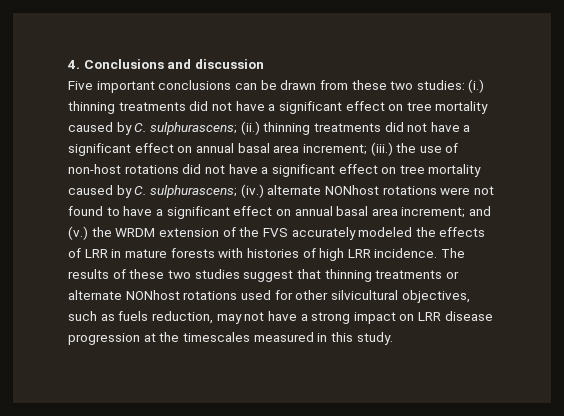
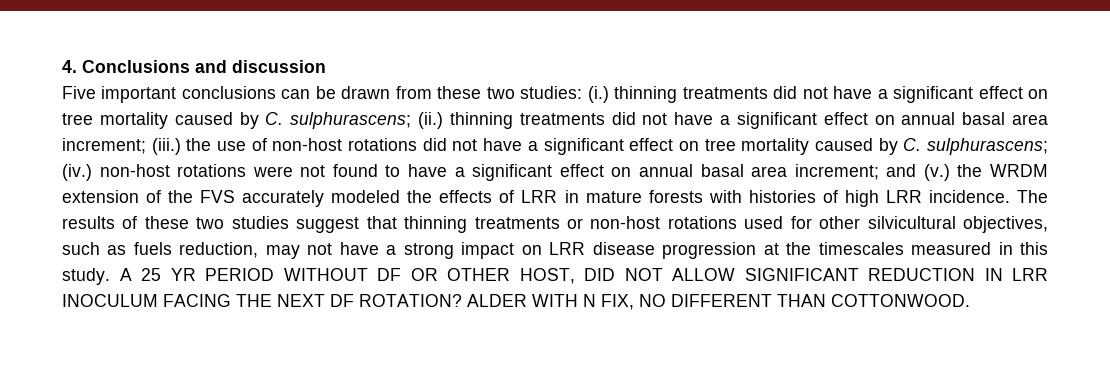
[267,185,379,195] alternate NONhost -> [99,164,170,177] non-host
[68,290,180,300] alternate NONhost -> [590,216,661,229] non-host
(393, 338) none -> [119,268,1048,284] [62,294,970,310] A 25 YR PERIOD WITHOUT DF OR OTHER HOST, DID NOT ALLOW SIGNIFICANT REDUCTION IN LRR INOCULUM FACING THE NEXT DF ROTATION? ALDER WITH N FIX, NO DIFFERENT THAN COTTONWOOD.

